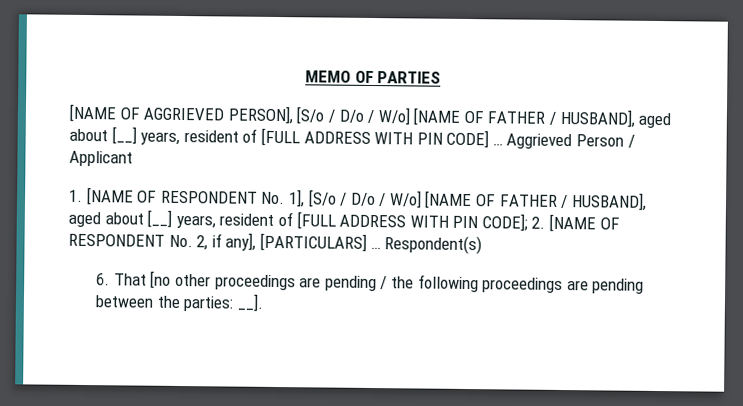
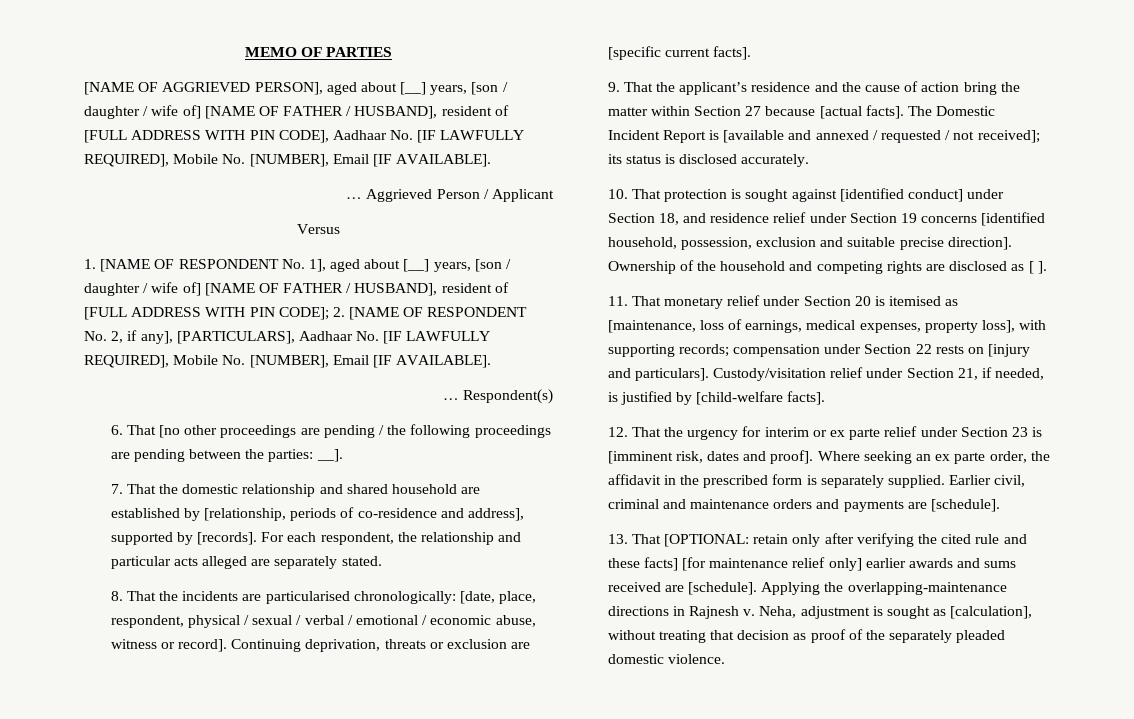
[296,106,672,129] [69,126,490,149] [S/o / D/o / W/o] [NAME OF FATHER / HUSBAND], aged about [__] years, resident of [FULL ADDRESS WITH PIN CODE] -> [326,82,508,95] [84,105,509,119] [84,130,525,143] [84,154,492,167] aged about [__] years, [son / daughter / wife of] [NAME OF FATHER / HUSBAND], resident of [FULL ADDRESS WITH PIN CODE], Aadhaar No. [IF LAWFULLY REQUIRED], Mobile No. [NUMBER], Email [IF AVAILABLE]. //
(133, 158) none -> [297,224,340,234] // Versus
[307,189,647,211] [68,209,216,229] [S/o / D/o / W/o] [NAME OF FATHER / HUSBAND], aged about [__] years, -> [330,259,512,272] [84,282,438,296] aged about [__] years, [son / daughter / wife of] [NAME OF FATHER / HUSBAND],
[259,232,367,252] [PARTICULARS] -> [176,331,491,344] [84,355,492,368] [PARTICULARS], Aadhaar No. [IF LAWFULLY REQUIRED], Mobile No. [NUMBER], Email [IF AVAILABLE]. //
(265, 302) none -> [110,484,481,497] [110,507,524,521] [110,532,522,545] [110,556,382,569] [110,591,537,604] [110,615,536,628] [110,639,531,652] [607,46,752,60] [607,81,1020,95] [607,105,996,119] [607,130,1040,143] [607,154,810,167] [607,188,1005,202] [607,212,1046,226] [607,237,1012,250] [607,260,1047,274] [607,295,959,309] [607,319,1047,333] [607,344,1031,357] [607,367,1045,381] [607,391,826,405] [607,426,1043,440] [607,450,1050,464] [607,474,1026,488] [607,499,1000,512] [607,533,1027,547] [607,557,1017,571] [607,582,1007,595] [607,606,1033,619] [607,629,1006,643] [607,654,725,664] // 7. That the domestic relationship and shared household are established by [relationship, periods of co-residence and address], supported by [records]. For each respondent, the relationship and particular acts alleged are separately stated. // 8. That the incidents are particularised chronologically: [date, place, respondent, physical / sexual / verbal / emotional / economic abuse, witness or record]. Continuing deprivation, threats or exclusion are [specific current facts]. // 9. That the applicant’s residence and the cause of action bring the matter within Section 27 because [actual facts]. The Domestic Incident Report is [available and annexed / requested / not received]; its status is disclosed accurately. // 10. That protection is sought against [identified conduct] under Section 18, and residence relief under Section 19 concerns [identified household, possession, exclusion and suitable precise direction]. Ownership of the household and competing rights are disclosed as [ ]. // 11. That monetary relief under Section 20 is itemised as [maintenance, loss of earnings, medical expenses, property loss], with supporting records; compensation under Section 22 rests on [injury and particulars]. Custody/visitation relief under Section 21, if needed, is justified by [child-welfare facts]. // 12. That the urgency for interim or ex parte relief under Section 23 is [imminent risk, dates and proof]. Where seeking an ex parte order, the affidavit in the prescribed form is separately supplied. Earlier civil, criminal and maintenance orders and payments are [schedule]. // 13. That [OPTIONAL: retain only after verifying the cited rule and these facts] [for maintenance relief only] earlier awards and sums received are [schedule]. Applying the overlapping-maintenance directions in Rajnesh v. Neha, adjustment is sought as [calculation], without treating that decision as proof of the separately pleaded domestic violence.

